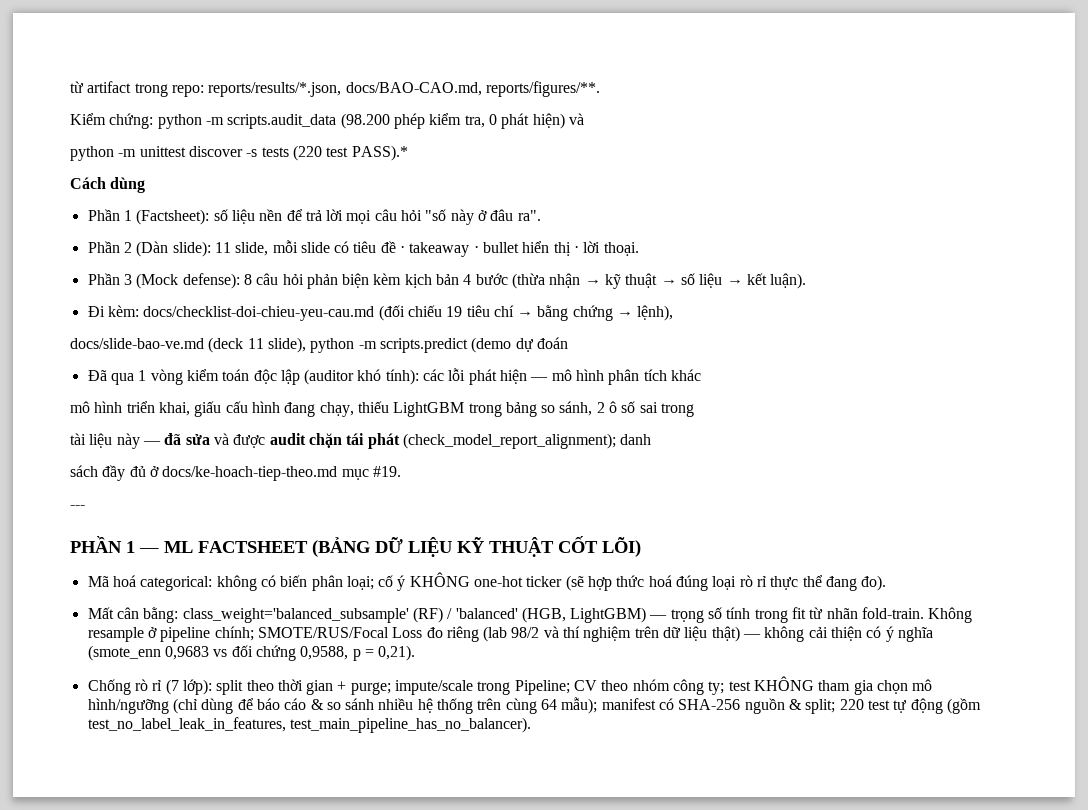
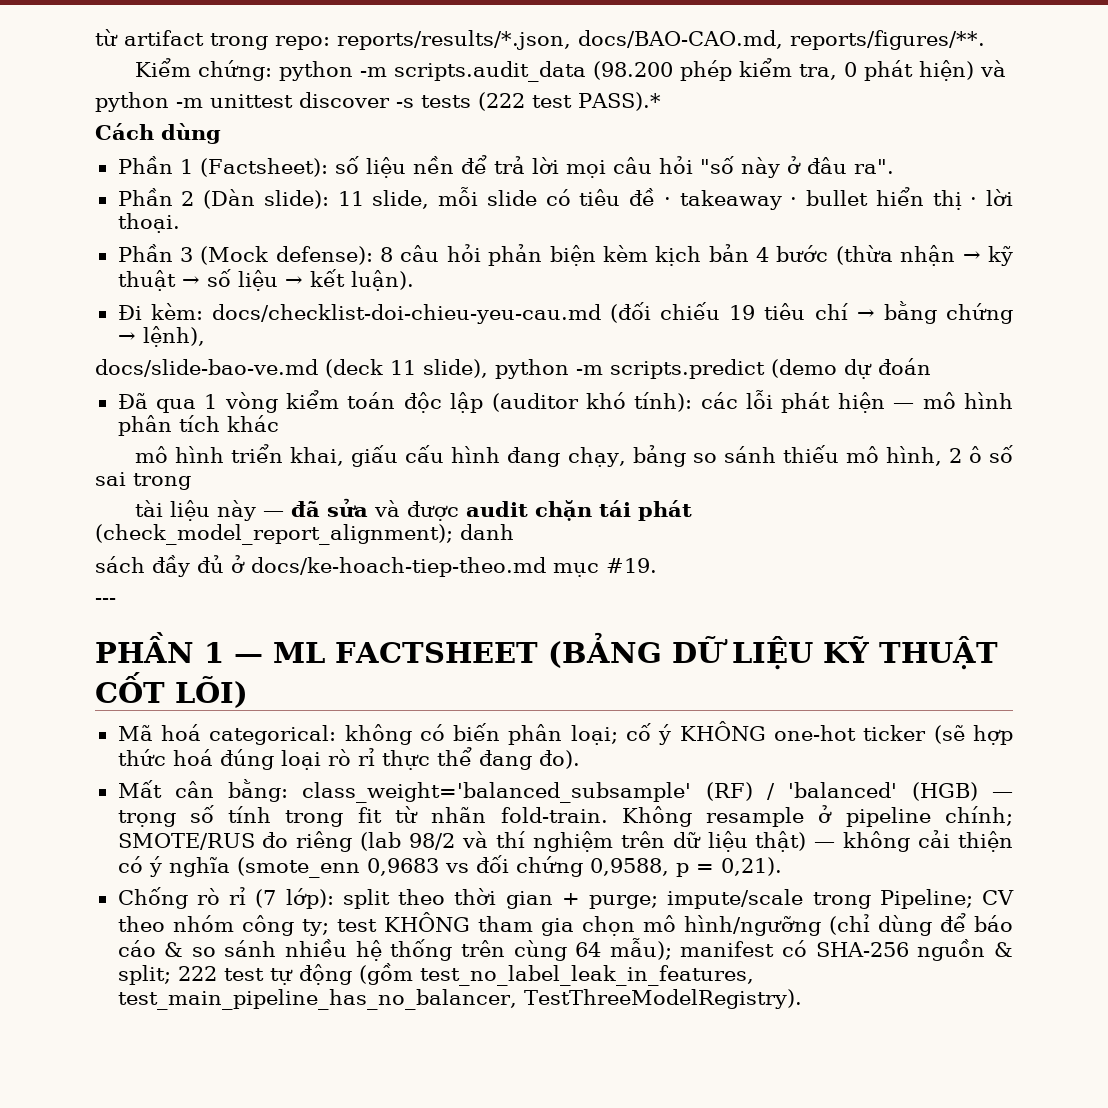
[292,145,322,161] (220 -> [478,92,525,111] (222
[357,401,593,417] thiếu LightGBM trong bảng so sánh, -> [632,445,942,467] bảng so sánh thiếu mô hình,
[521,607,647,623] (HGB, LightGBM) -> [911,782,978,801] (HGB)
[257,627,423,638] SMOTE/RUS/Focal Loss -> [117,833,255,850] SMOTE/RUS
[839,699,864,710] 220 -> [177,966,217,981] 222
[289,717,531,733] test_main_pipeline_has_no_balancer). -> [117,989,802,1010] test_main_pipeline_has_no_balancer, TestThreeModelRegistry).

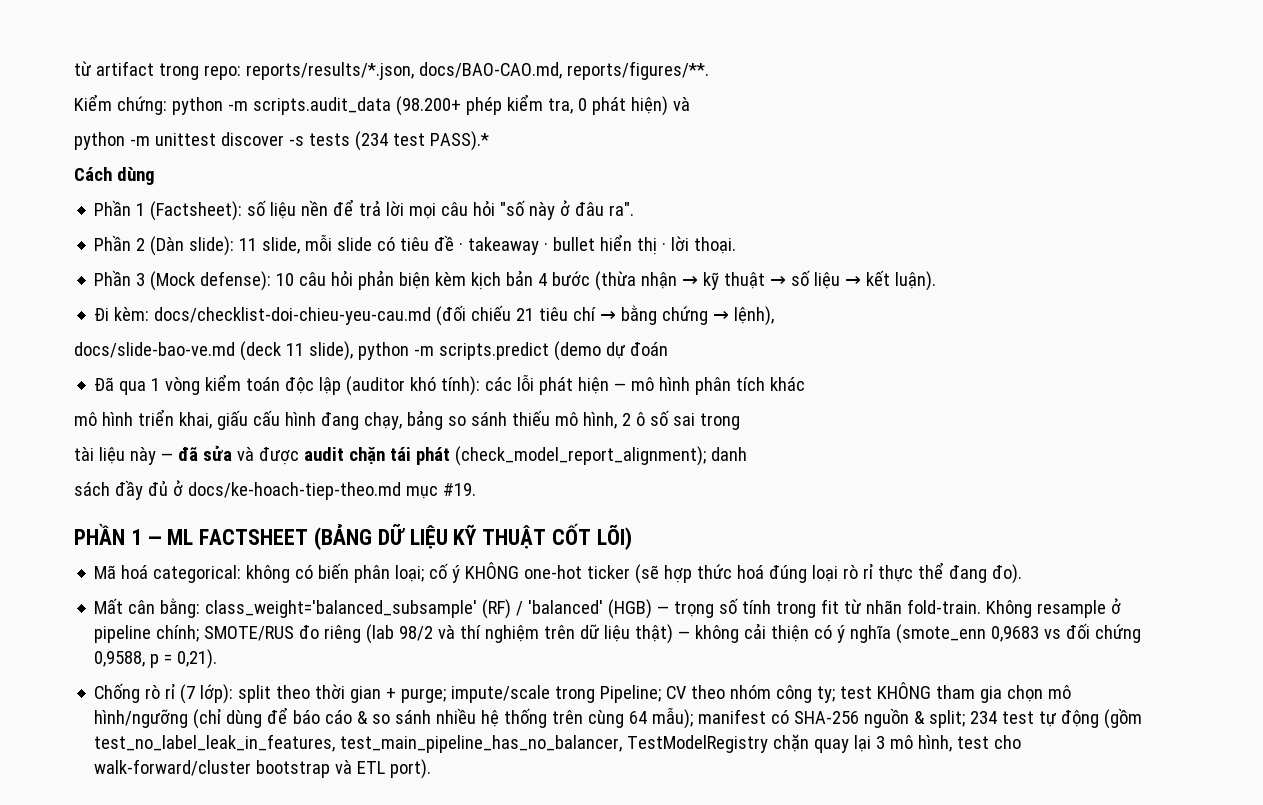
[593,61,674,80] (98.200 -> [395,96,461,116] (98.200+
[478,92,525,111] (222 -> [354,131,388,151] (234
[380,247,394,262] 8 -> [276,273,295,286] 10
[729,305,756,320] 19 -> [516,308,535,321] 21
[95,598,116,604] // --- -> (476, 489) none
[177,966,217,981] 222 -> [970,711,998,724] 234
[523,989,802,1009] TestThreeModelRegistry). -> [627,734,1022,753] [94,759,432,779] TestModelRegistry chặn quay lại 3 mô hình, test cho walk-forward/cluster bootstrap và ETL port).

